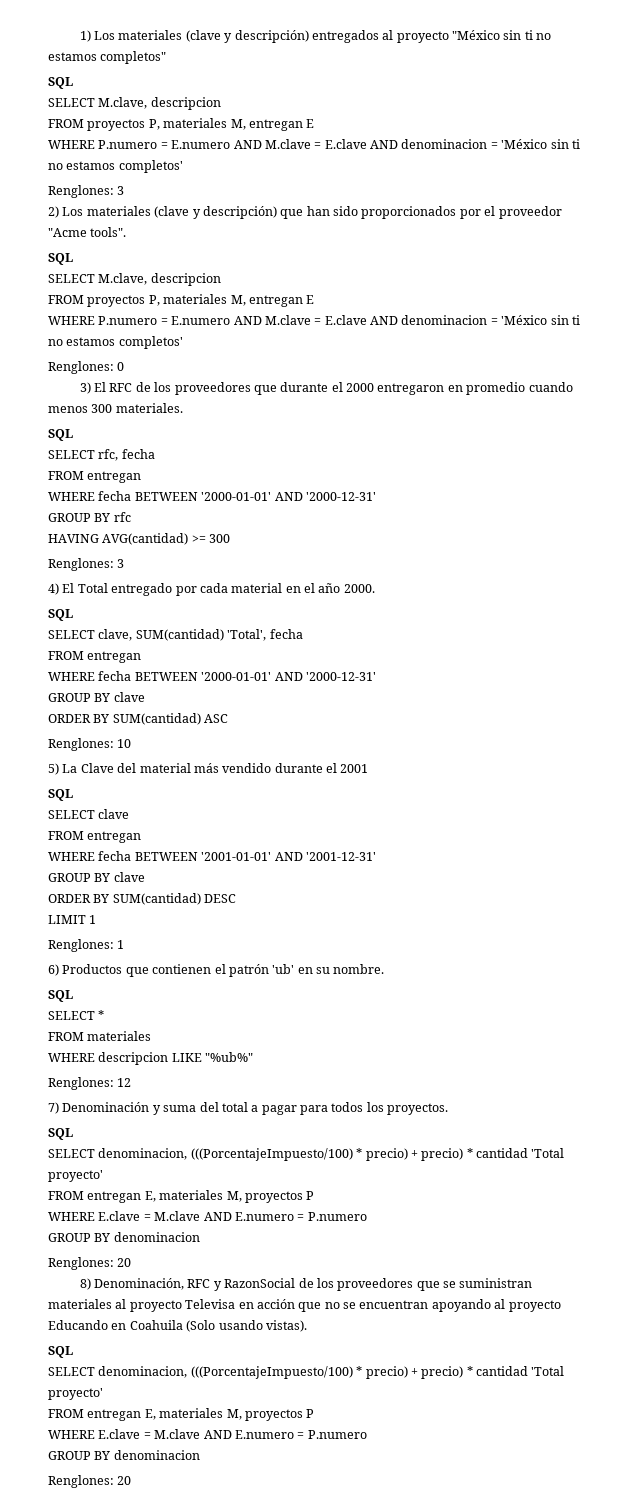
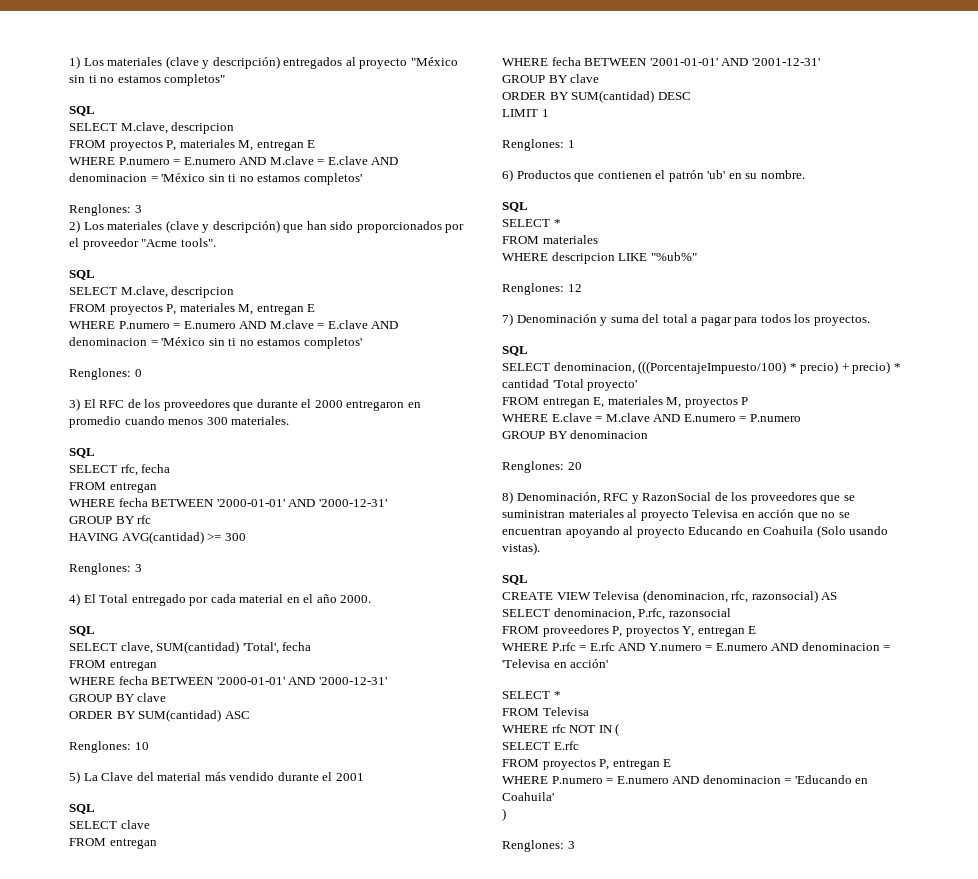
[48,1366,565,1379] [48,1388,103,1400] [48,1408,315,1421] [48,1429,367,1439] [48,1450,200,1460] [48,1475,132,1488] SELECT denominacion, (((PorcentajeImpuesto/100) * precio) + precio) * cantidad 'Total proyecto' // FROM entregan E, materiales M, proyectos P // WHERE E.clave = M.clave AND E.numero = P.numero // GROUP BY denominacion // Renglones: 20 -> [502,590,838,603] [502,608,731,620] [502,625,757,637] [502,642,891,651] [502,659,609,668] [502,691,561,699] [502,707,589,716] [502,723,620,736] [502,741,579,750] [502,759,672,770] [502,775,869,784] [502,792,554,801] [502,808,506,821] [502,840,575,852] CREATE VIEW Televisa (denominacion, rfc, razonsocial) AS // SELECT denominacion, P.rfc, razonsocial // FROM proveedores P, proyectos Y, entregan E // WHERE P.rfc = E.rfc AND Y.numero = E.numero AND denominacion = 'Televisa en acción' // SELECT * // FROM Televisa // WHERE rfc NOT IN ( // SELECT E.rfc // FROM proyectos P, entregan E // WHERE P.numero = E.numero AND denominacion = 'Educando en Coahuila' // ) // Renglones: 3

